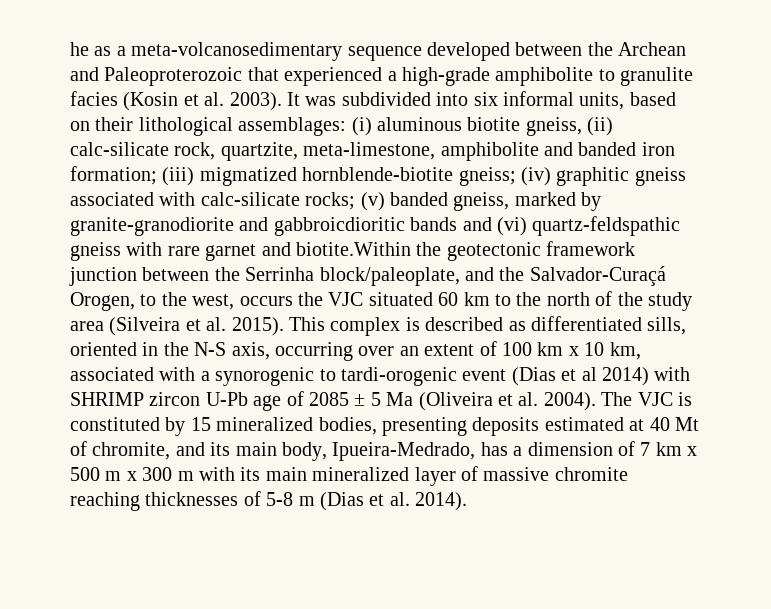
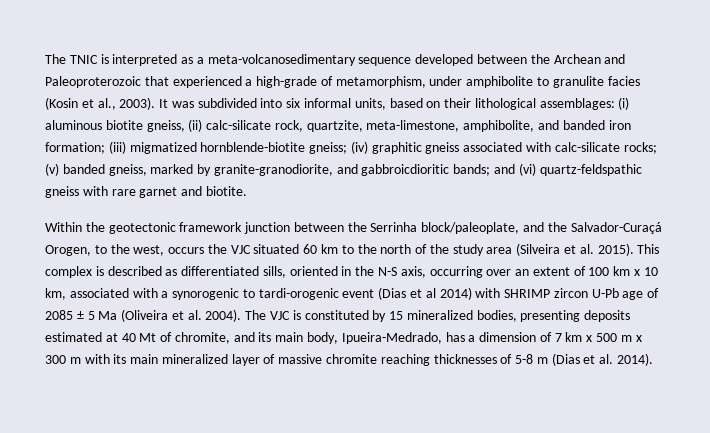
[70,42,89,56] he -> [45,54,178,66] The TNIC is interpreted
(490, 76) none -> [320,76,463,88] of metamorphism, under
[204,92,225,106] al. -> [97,98,116,110] al.,
[440,142,539,161] amphibolite -> [463,120,535,132] amphibolite,
[70,217,234,236] granite-granodiorite -> [213,164,333,176] granite-granodiorite,
[410,217,458,231] bands -> [453,164,491,176] bands;
[296,242,411,256] biotite.Within -> [205,186,247,196] [45,222,82,232] biotite. // Within

